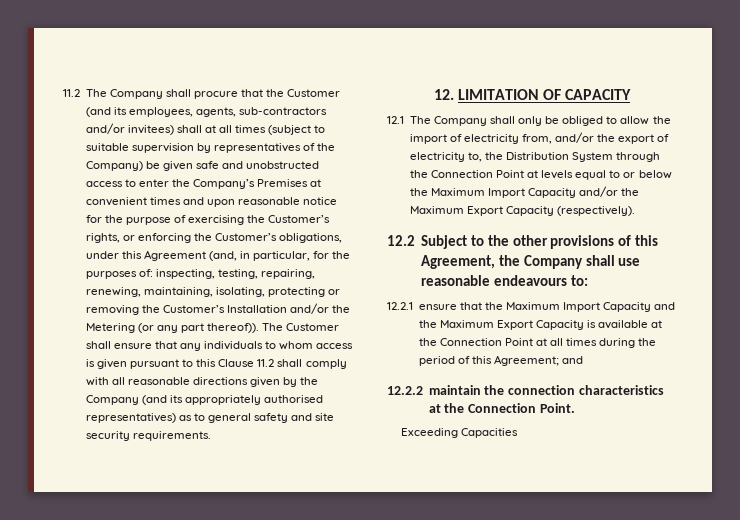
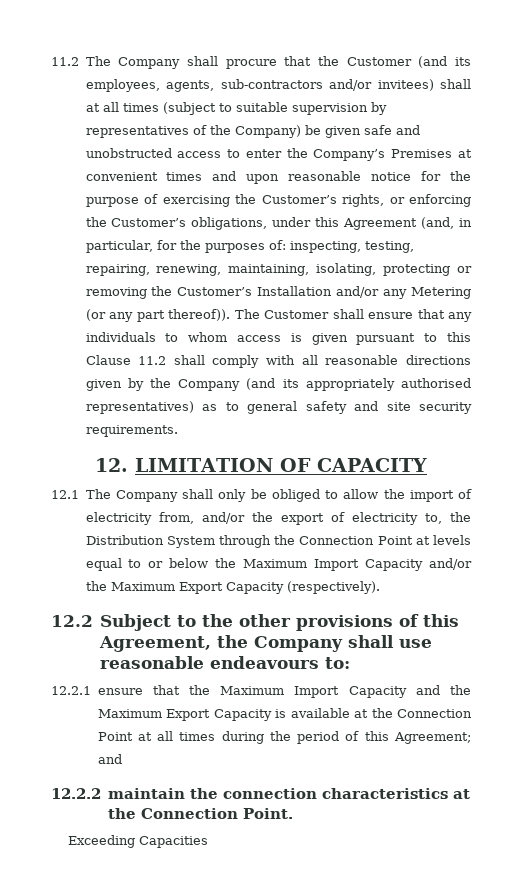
[332,305,351,313] the -> [383,289,408,299] any

